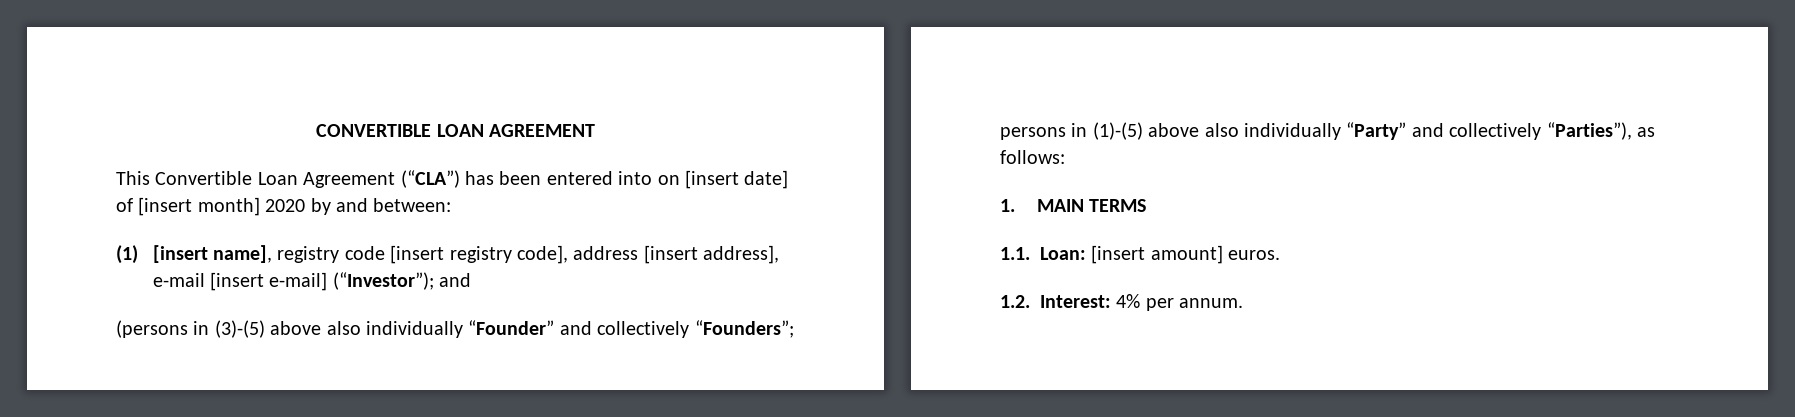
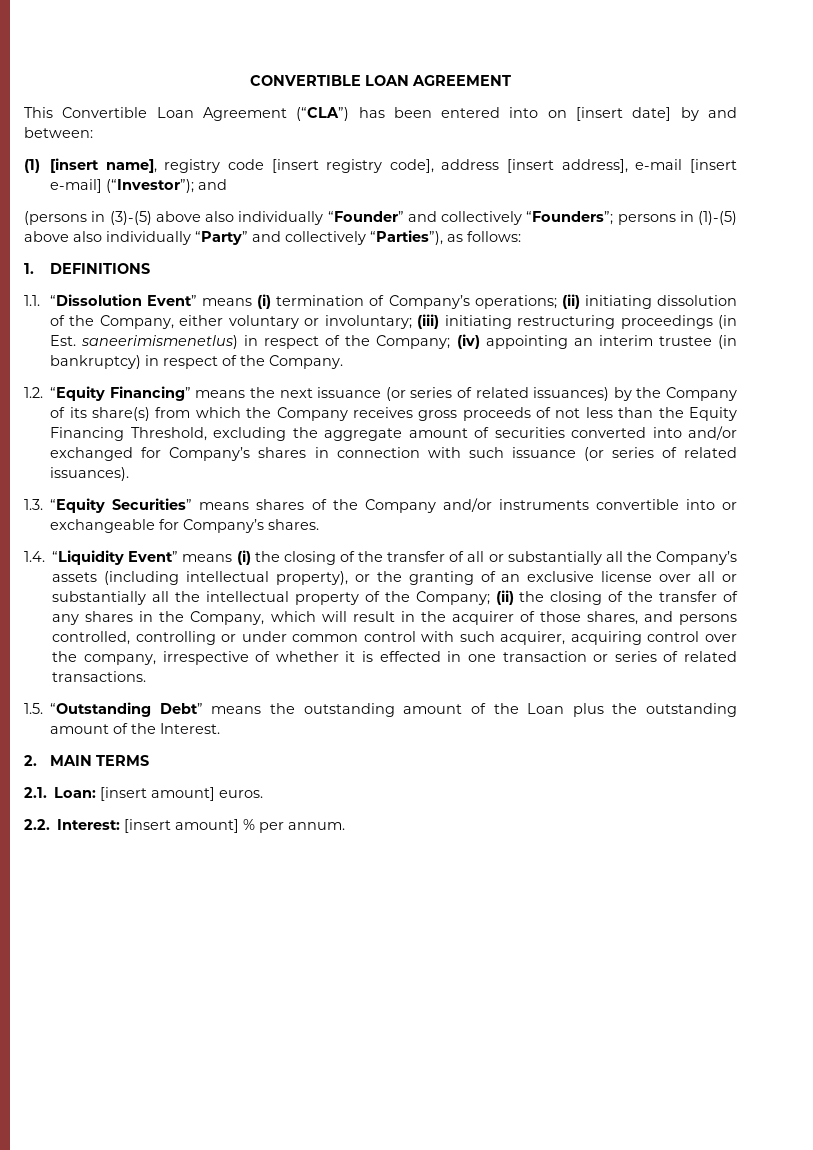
[116,197,306,216] of [insert month] 2020 -> (672, 114) none
(1015, 205) none -> [49,263,150,274] [24,294,737,309] [49,314,737,329] [49,334,738,349] [49,355,343,369] [24,386,737,401] [50,407,737,421] [50,426,738,441] [50,447,737,461] [50,467,130,481] [24,498,738,513] [50,519,320,533] [24,550,738,565] [52,571,737,585] [52,590,739,605] [52,611,737,625] [52,631,737,645] [52,651,737,665] [52,671,147,682] [24,702,738,717] [50,723,221,734] [24,755,37,766] DEFINITIONS // 1.1. “Dissolution Event” means (i) termination of Company’s operations; (ii) initiating dissolution of the Company, either voluntary or involuntary; (iii) initiating restructuring proceedings (in Est. saneerimismenetlus) in respect of the Company; (iv) appointing an interim trustee (in bankruptcy) in respect of the Company. // 1.2. “Equity Financing” means the next issuance (or series of related issuances) by the Company of its share(s) from which the Company receives gross proceeds of not less than the Equity Financing Threshold, excluding the aggregate amount of securities converted into and/or exchanged for Company’s shares in connection with such issuance (or series of related issuances). // 1.3. “Equity Securities” means shares of the Company and/or instruments convertible into or exchangeable for Company’s shares. // 1.4. “Liquidity Event” means (i) the closing of the transfer of all or substantially all the Company’s assets (including intellectual property), or the granting of an exclusive license over all or substantially all the intellectual property of the Company; (ii) the closing of the transfer of any shares in the Company, which will result in the acquirer of those shares, and persons controlled, controlling or under common control with such acquirer, acquiring control over the company, irrespective of whether it is effected in one transaction or series of related transactions. // 1.5. “Outstanding Debt” means the outstanding amount of the Loan plus the outstanding amount of the Interest. // 2.
[1000,247,1030,260] 1.1. -> [24,787,47,798] 2.1.
[1000,294,1141,308] 1.2. Interest: 4% -> [24,819,256,833] 2.2. Interest: [insert amount] %

